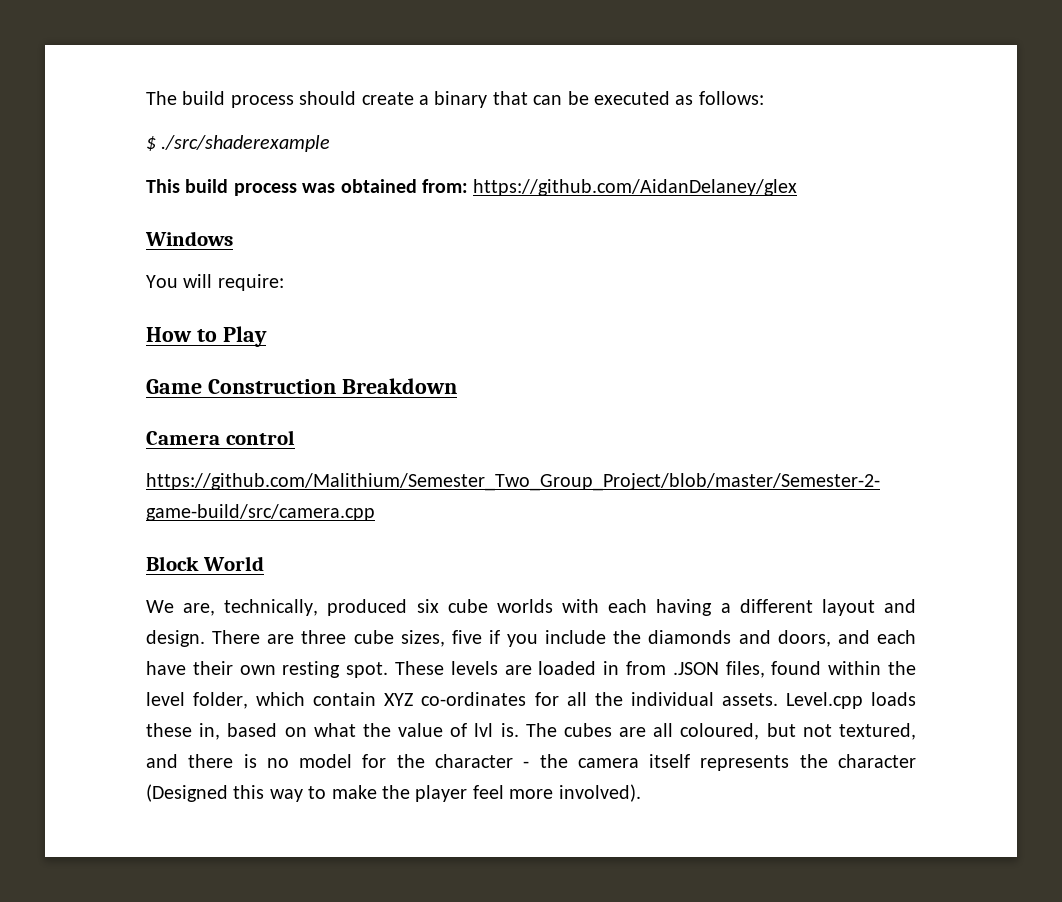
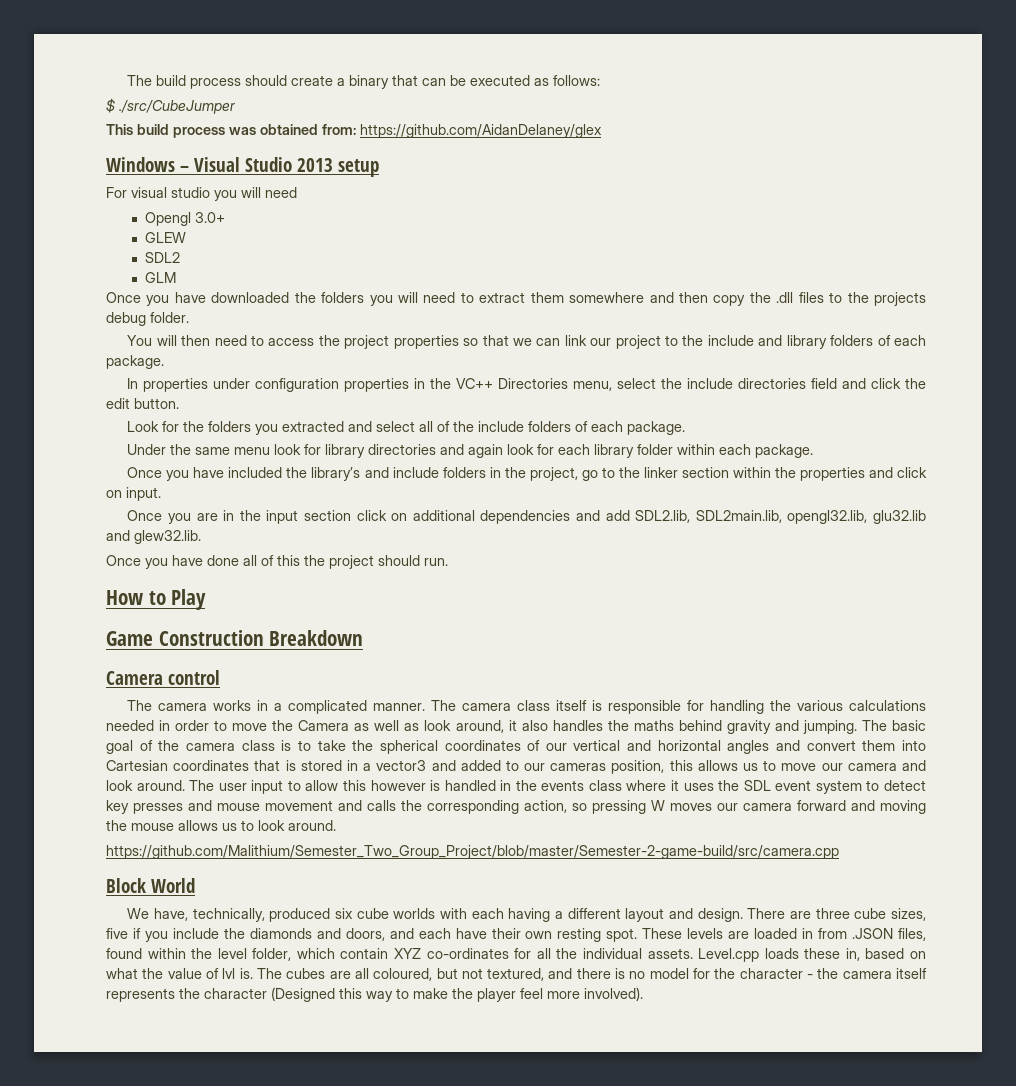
[161,135,331,152] ./src/shaderexample -> [119,100,235,114] ./src/CubeJumper
[146,274,284,291] // You will require: -> [180,157,379,177] [106,187,297,201] [144,212,225,226] [144,232,186,243] [144,252,180,263] [144,272,176,283] [106,292,927,306] [106,312,189,326] [127,335,926,349] [106,355,164,369] [127,378,927,392] [106,398,179,409] [127,421,686,435] [127,444,814,458] [127,467,928,481] [106,487,161,501] [127,510,927,524] [106,530,201,544] [106,555,448,569] – Visual Studio 2013 setup // For visual studio you will need // Opengl 3.0+ // GLEW // SDL2 // GLM // Once you have downloaded the folders you will need to extract them somewhere and then copy the .dll files to the projects debug folder. // You will then need to access the project properties so that we can link our project to the include and library folders of each package. // In properties under configuration properties in the VC++ Directories menu, select the include directories field and click the edit button. // Look for the folders you extracted and select all of the include folders of each package. // Under the same menu look for library directories and again look for each library folder within each package. // Once you have included the library’s and include folders in the project, go to the linker section within the properties and click on input. // Once you are in the input section click on additional dependencies and add SDL2.lib, SDL2main.lib, opengl32.lib, glu32.lib and glew32.lib. // Once you have done all of this the project should run.
(295, 437) none -> [127,700,927,714] [106,720,926,734] [106,740,926,754] [106,760,926,774] [106,780,927,794] [106,800,926,814] [106,820,336,831] // The camera works in a complicated manner. The camera class itself is responsible for handling the various calculations needed in order to move the Camera as well as look around, it also handles the maths behind gravity and jumping. The basic goal of the camera class is to take the spherical coordinates of our vertical and horizontal angles and convert them into Cartesian coordinates that is stored in a vector3 and added to our cameras position, this allows us to move our camera and look around. The user input to allow this however is handled in the events class where it uses the SDL event system to detect key presses and mouse movement and calls the corresponding action, so pressing W moves our camera forward and moving the mouse allows us to look around.
[183,603,216,616] are, -> [153,908,188,921] have,

